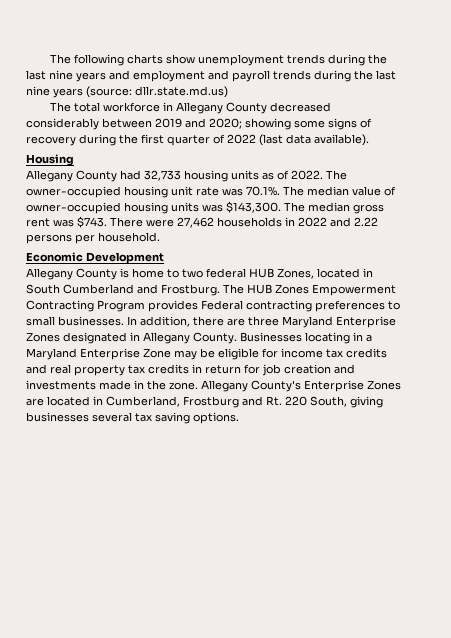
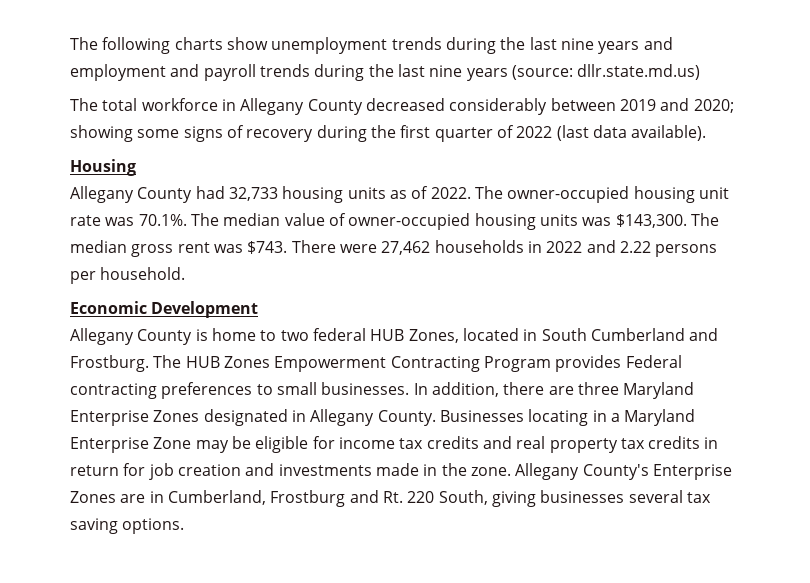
[47,396,90,406] located -> (146, 498) none

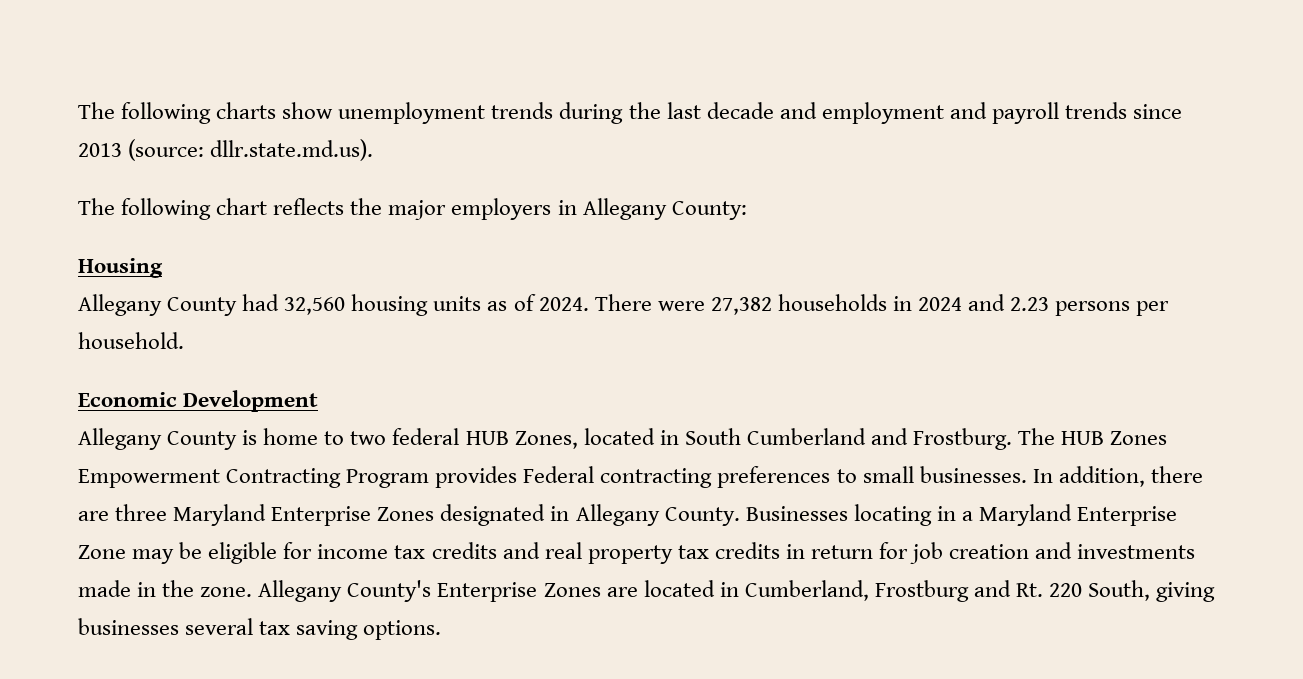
[560,38,640,54] nine years -> [706,102,774,119] decade
[314,64,701,81] [70,98,734,115] [70,125,707,142] during the last nine years (source: dllr.state.md.us) // The total workforce in Allegany County decreased considerably between 2019 and 2020; showing some signs of recovery during the first quarter of 2022 (last data available). -> [1133,104,1183,119] [78,139,374,161] [78,198,747,220] since 2013 (source: dllr.state.md.us). // The following chart reflects the major employers in Allegany County:
[228,187,278,201] 32,733 -> [284,297,346,315] 32,560
[430,186,729,203] [70,213,719,230] [70,240,288,257] 2022. The owner-occupied housing unit rate was 70.1%. The median value of owner-occupied housing units was $143,300. The median gross rent was $743. -> [538,297,589,311] 2024.
[381,241,431,255] 27,462 -> [710,297,772,315] 27,382
[546,240,651,253] 2022 and 2.22 -> [918,294,1050,311] 2024 and 2.23
(146, 498) none -> [643,580,715,597] located

